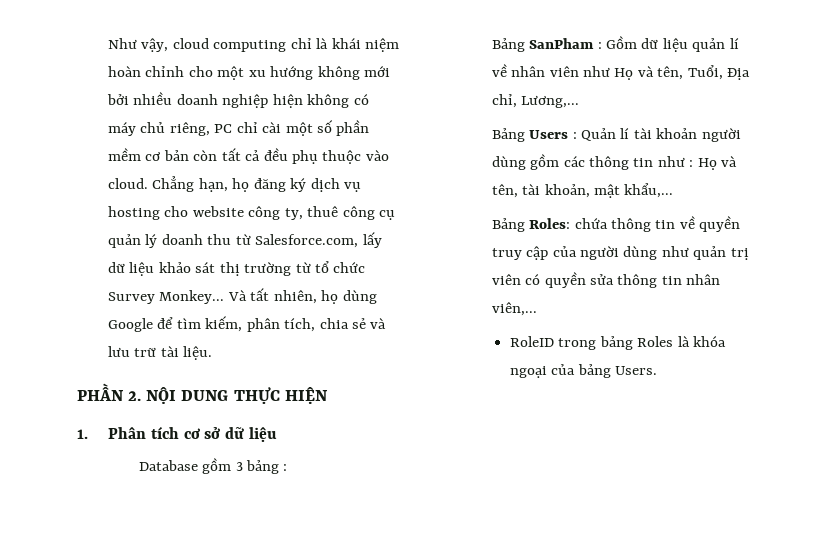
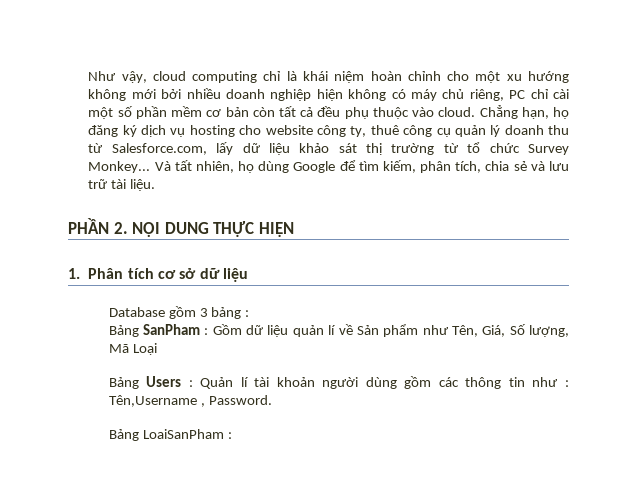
[511,65,751,80] [491,94,580,108] nhân viên như Họ và tên, Tuổi, Địa chỉ, Lương,... -> [356,324,570,337] [108,343,157,355] Sản phẩm như Tên, Giá, Số lượng, Mã Loại
[697,156,738,170] [491,183,674,198] [491,216,741,232] [491,246,749,260] [491,272,721,288] [491,302,537,316] [509,336,727,350] [509,364,658,378] Họ và tên, tài khoản, mật khẩu,... // Bảng Roles: chứa thông tin về quyền truy cập của người dùng như quản trị viên có quyền sửa thông tin nhân viên,... // RoleID trong bảng Roles là khóa ngoại của bảng Users. -> [108,395,272,407] [108,429,232,441] Tên,Username , Password. // Bảng LoaiSanPham :

